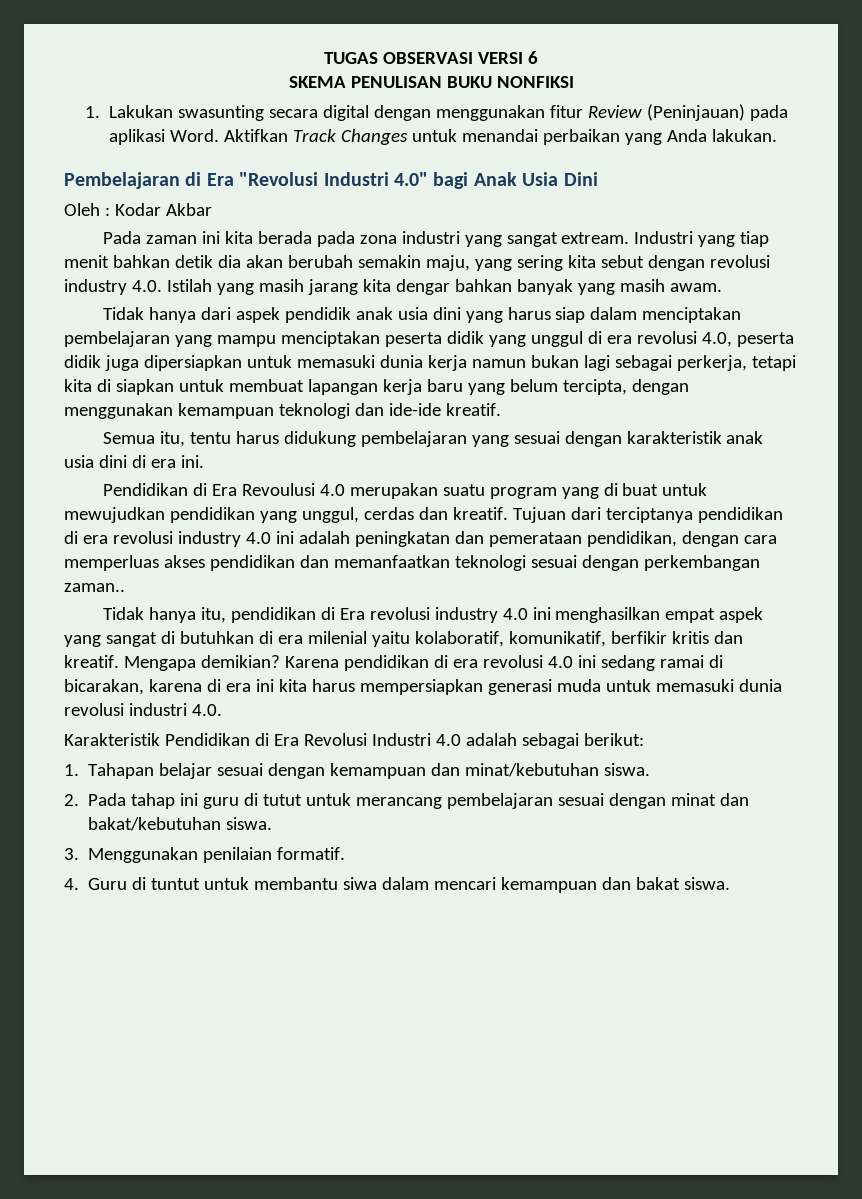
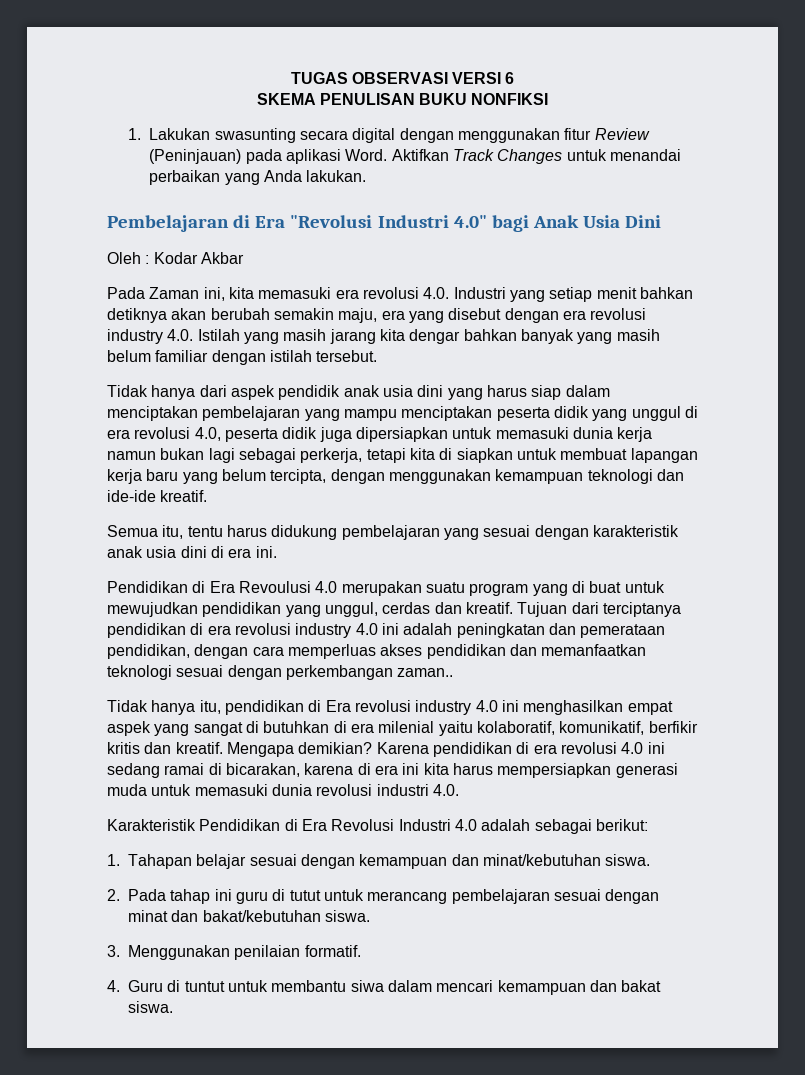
[145,231,630,247] zaman ini kita berada pada zona industri yang sangat extream. -> [149,287,450,301] Zaman ini, kita memasuki era revolusi 4.0.
[740,231,770,247] tiap -> [549,287,593,302] setiap
[174,255,241,268] detik dia -> [107,308,167,323] detiknya
[474,255,705,271] yang sering kita sebut dengan -> [381,308,586,323] era yang disebut dengan era
[669,283,722,292] awam. -> [107,350,378,365] belum familiar dengan istilah tersebut.

